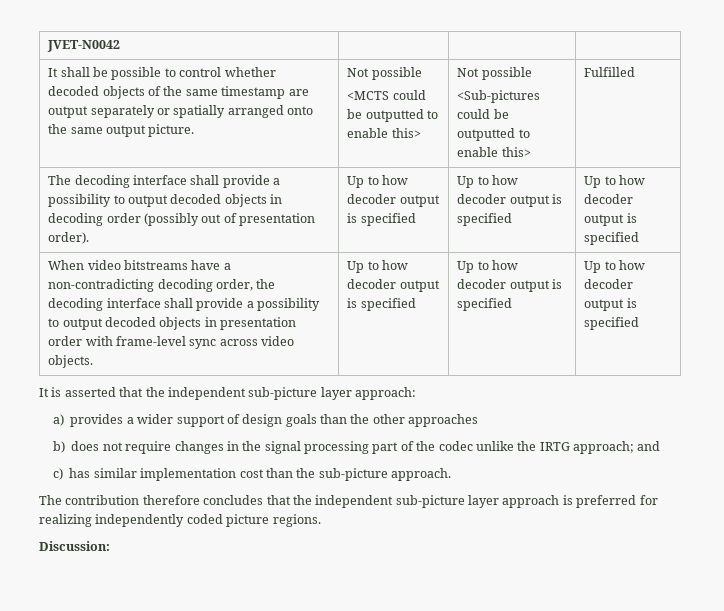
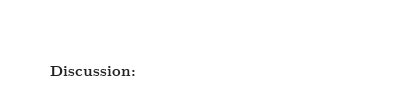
[47,40,121,52] [48,67,276,80] [48,86,309,99] [48,105,314,118] [48,124,195,137] [347,67,422,80] [347,90,426,100] [347,109,439,122] [347,128,421,138] [457,67,532,80] [457,90,541,103] [457,109,509,119] [457,128,530,141] [457,147,531,157] [584,67,636,77] [48,175,281,188] [48,194,283,207] [48,213,316,226] [48,232,90,244] [347,175,409,188] [347,194,440,207] [347,213,416,226] [457,175,519,188] [457,194,563,207] [457,213,513,226] [584,175,646,188] [584,194,634,204] [584,213,637,226] [584,232,640,245] [48,260,231,270] [48,279,276,292] [48,298,321,311] [48,317,297,330] [48,336,295,349] [48,355,94,368] [347,260,409,273] [347,279,440,292] [347,298,416,311] [457,260,519,273] [457,279,563,292] [457,298,513,311] [584,260,646,273] [584,279,634,289] [584,298,637,311] [584,317,640,330] [39,387,416,400] [53,414,479,427] [53,441,661,454] [53,468,452,481] [39,495,658,508] [39,514,321,527] JVET-N0042 | | | // It shall be possible to control whether decoded objects of the same timestamp are output separately or spatially arranged onto the same output picture. | Not possible // <MCTS could be outputted to enable this> | Not possible // <Sub-pictures could be outputted to enable this> | Fulfilled // The decoding interface shall provide a possibility to output decoded objects in decoding order (possibly out of presentation order). | Up to how decoder output is specified | Up to how decoder output is specified | Up to how decoder output is specified // When video bitstreams have a non-contradicting decoding order, the decoding interface shall provide a possibility to output decoded objects in presentation order with frame-level sync across video objects. | Up to how decoder output is specified | Up to how decoder output is specified | Up to how decoder output is specified // It is asserted that the independent sub-picture layer approach: // a) provides a wider support of design goals than the other approaches // b) does not require changes in the signal processing part of the codec unlike the IRTG approach; and // c) has similar implementation cost than the sub-picture approach. // The contribution therefore concludes that the independent sub-picture layer approach is preferred for realizing independently coded picture regions. // -> (50, 71) none

